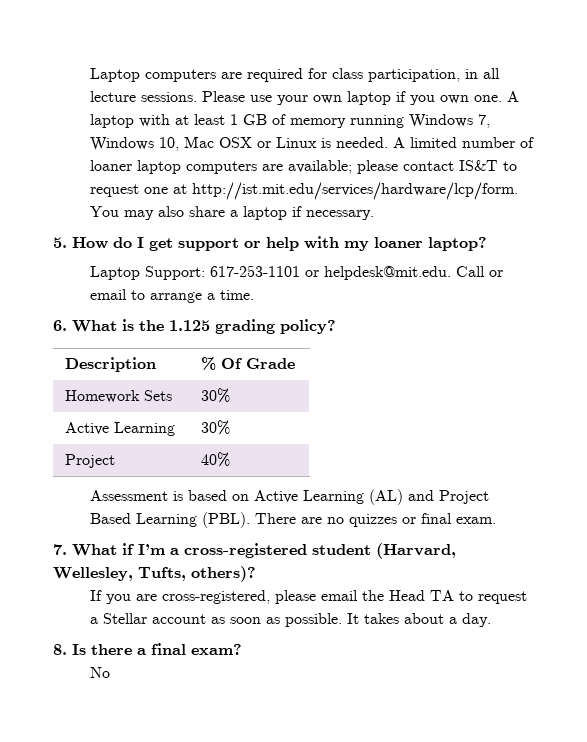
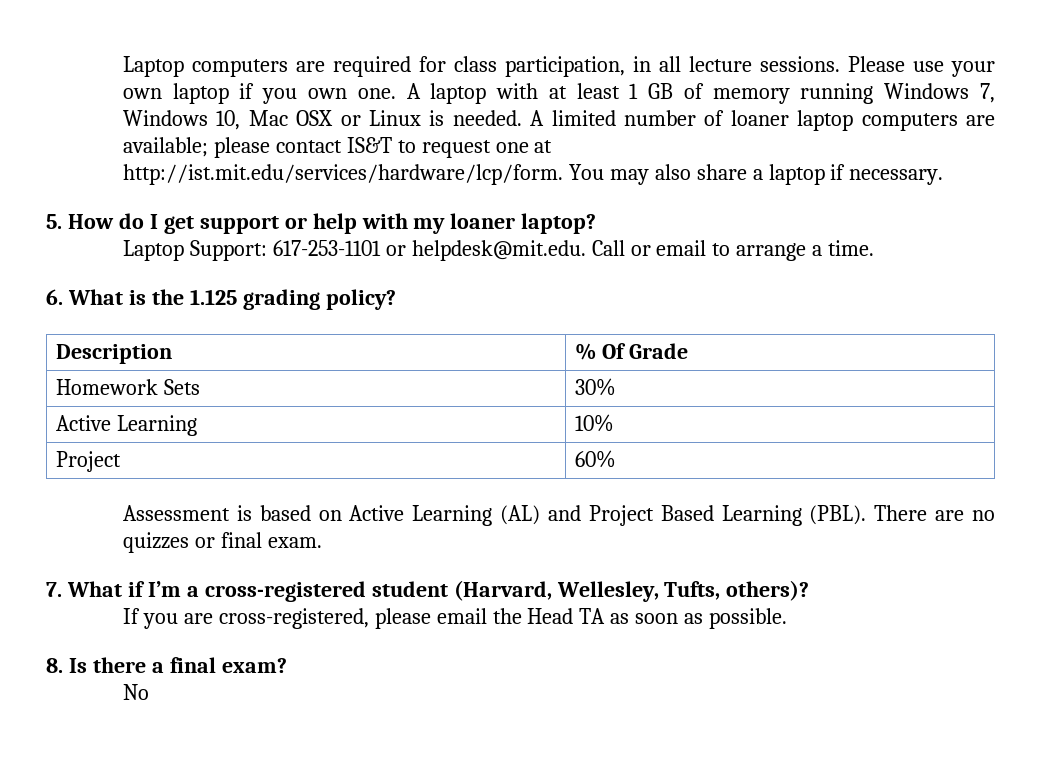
[201,420,231,435] 30% -> [575,414,615,432] 10%
[201,452,231,467] 40% -> [575,450,617,468] 60%
[459,591,528,604] [90,613,207,624] to request a Stellar account -> (606, 616) none
[347,613,492,627] It takes about a day. -> (788, 618) none

